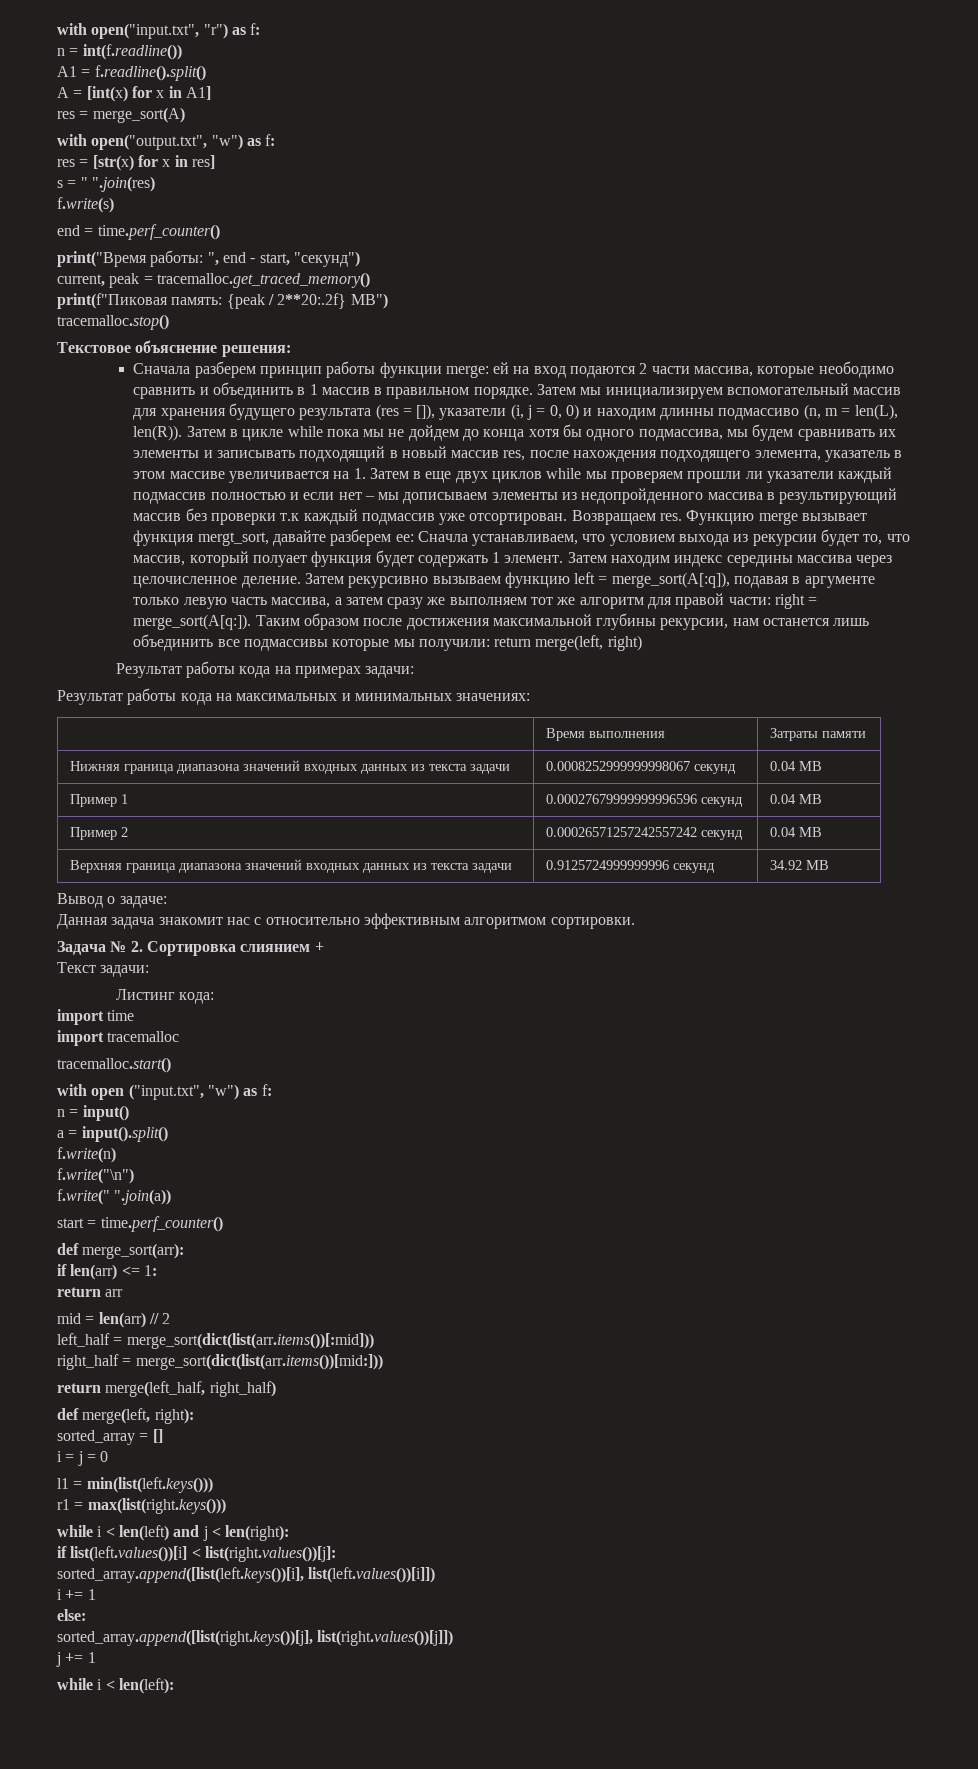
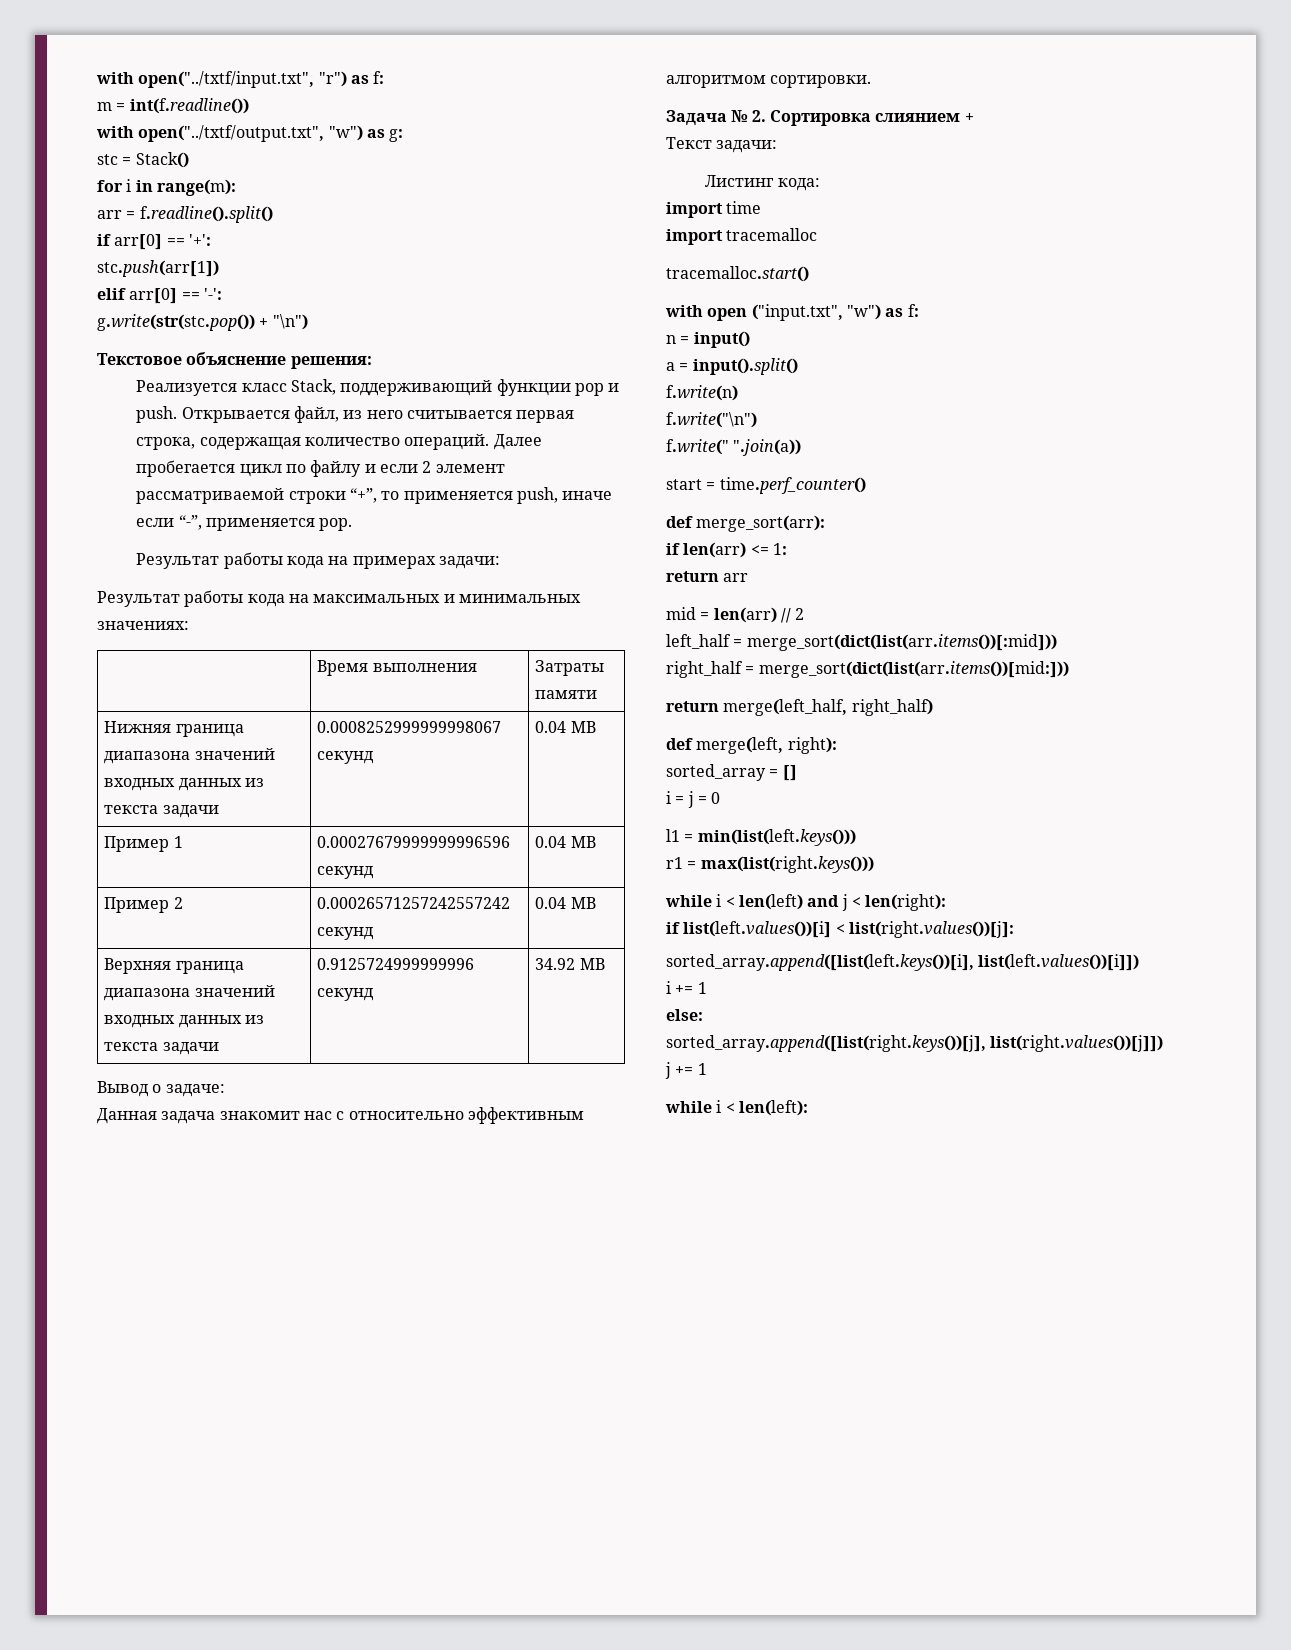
[57,23,200,39] with open("input.txt", -> [96,71,315,88] with open("../txtf/input.txt",
[57,48,65,56] n -> [97,102,112,111] m
[57,65,206,81] [57,86,211,102] [57,107,185,123] [57,134,276,150] [57,155,215,171] [57,176,155,192] [57,197,114,213] [57,224,220,240] [57,250,360,267] [57,272,370,288] [57,293,388,309] [57,314,169,330] [57,340,291,357] [133,361,894,378] [133,382,902,399] [133,403,898,420] [133,424,896,441] [133,446,903,462] [133,467,893,483] [133,488,898,504] [133,508,868,525] [133,529,910,546] [133,550,893,567] [133,572,875,588] [133,593,818,609] [133,613,870,630] [133,634,642,651] A1 = f.readline().split() // A = [int(x) for x in A1] // res = merge_sort(A) // with open("output.txt", "w") as f: // res = [str(x) for x in res] // s = " ".join(res) // f.write(s) // end = time.perf_counter() // print("Время работы: ", end - start, "секунд") // current, peak = tracemalloc.get_traced_memory() // print(f"Пиковая память: {peak / 2**20:.2f} MB") // tracemalloc.stop() // Текстовое объяснение решения: // Сначала разберем принцип работы функции merge: ей на вход подаются 2 части массива, которые неободимо сравнить и объединить в 1 массив в правильном порядке. Затем мы инициализируем вспомогательный массив для хранения будущего результата (res = []), указатели (i, j = 0, 0) и находим длинны подмассиво (n, m = len(L), len(R)). Затем в цикле while пока мы не дойдем до конца хотя бы одного подмассива, мы будем сравнивать их элементы и записывать подходящий в новый массив res, после нахождения подходящего элемента, указатель в этом массиве увеличивается на 1. Затем в еще двух циклов while мы проверяем прошли ли указатели каждый подмассив полностью и если нет – мы дописываем элементы из недопройденного массива в результирующий массив без проверки т.к каждый подмассив уже отсортирован. Возвращаем res. Функцию merge вызывает функция mergt_sort, давайте разберем ее: Сначла устанавливаем, что условием выхода из рекурсии будет то, что массив, который полуает функция будет содержать 1 элемент. Затем находим индекс середины массива через целочисленное деление. Затем рекурсивно вызываем функцию left = merge_sort(A[:q]), подавая в аргументе только левую часть массива, а затем сразу же выполняем тот же алгоритм для правой части: right = merge_sort(A[q:]). Таким образом после достижения максимальной глубины рекурсии, нам останется лишь объединить все подмассивы которые мы получили: return merge(left, right) -> [96,125,404,142] [97,152,189,168] [97,179,236,196] [97,206,273,223] [97,234,211,250] [97,260,219,277] [97,288,222,304] [97,314,308,331] [97,352,372,369] [136,379,620,396] [136,406,575,423] [136,434,542,450] [136,460,505,477] [136,487,613,504] [136,515,353,531] with open("../txtf/output.txt", "w") as g: // stc = Stack() // for i in range(m): // arr = f.readline().split() // if arr[0] == '+': // stc.push(arr[1]) // elif arr[0] == '-': // g.write(str(stc.pop()) + "\n") // Текстовое объяснение решения: // Реализуется класс Stack, поддерживающий функции pop и push. Открывается файл, из него считывается первая строка, содержащая количество операций. Далее пробегается цикл по файлу и если 2 элемент рассматриваемой строки “+”, то применяется push, иначе если “-”, применяется pop.

